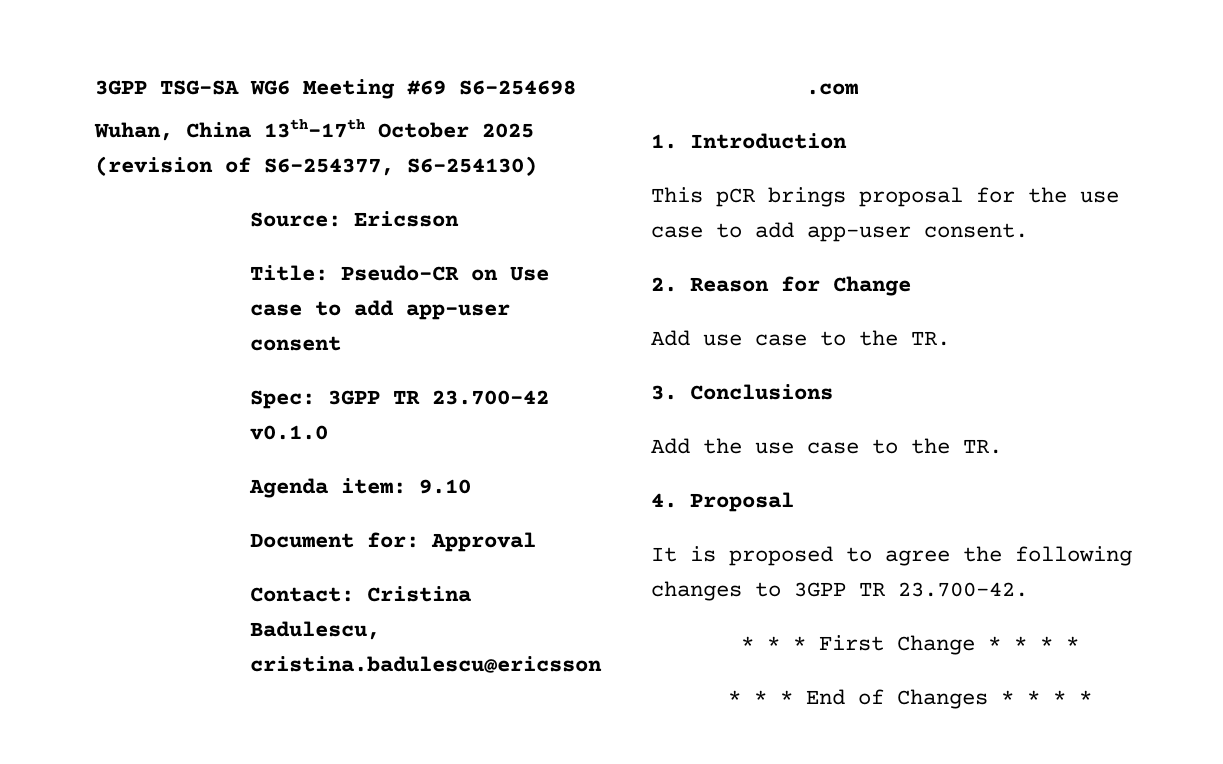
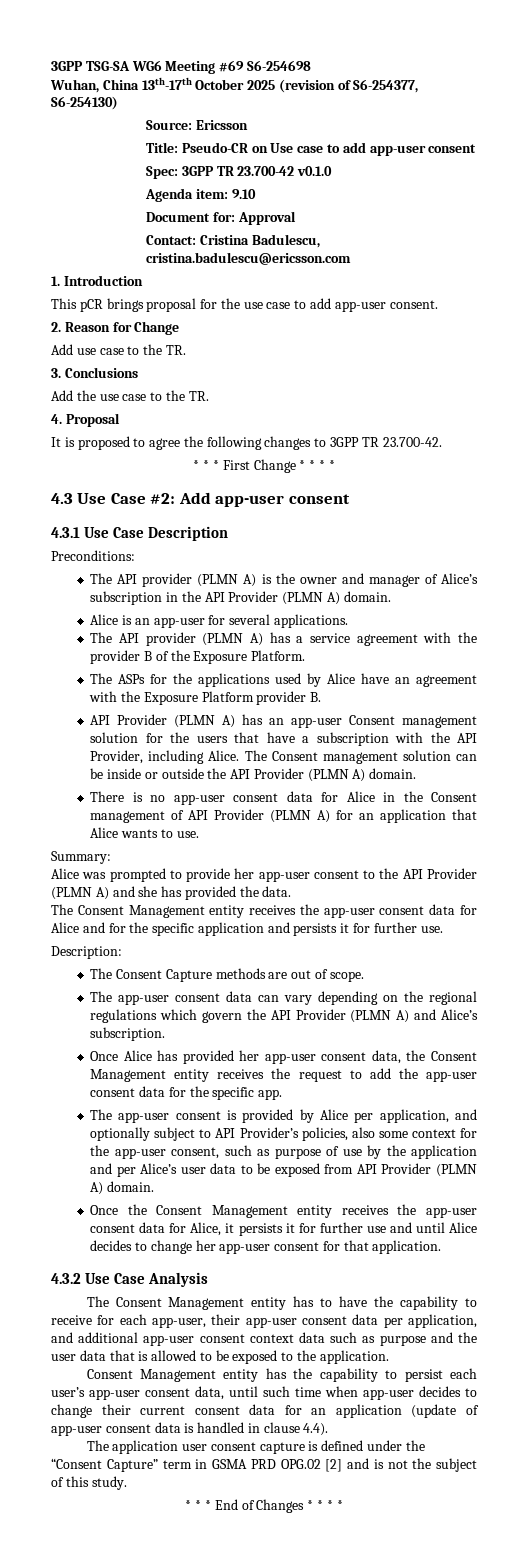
(1079, 643) none -> [51,492,350,507] [51,526,229,541] [51,550,135,561] [90,573,478,587] [90,591,391,605] [90,614,348,628] [90,632,477,646] [90,650,306,664] [90,673,478,687] [89,691,322,705] [90,714,477,728] [90,732,478,746] [90,750,477,764] [90,768,417,782] [90,791,478,805] [90,809,478,823] [90,827,199,838] [51,851,111,864] [51,868,477,882] [51,886,292,900] [51,904,477,918] [51,922,443,936] [51,946,122,959] [90,968,364,982] [90,991,478,1005] [90,1009,478,1023] [90,1027,166,1041] [90,1050,478,1064] [90,1068,478,1082] [90,1086,283,1100] [90,1109,478,1123] [90,1127,477,1141] [90,1145,478,1159] [90,1163,477,1177] [90,1181,154,1195] [90,1204,477,1218] [90,1222,477,1236] [90,1240,442,1254] [51,1272,209,1287] [86,1296,478,1310] [51,1314,477,1328] [51,1332,477,1346] [51,1350,389,1364] [86,1368,477,1382] [51,1386,477,1400] [51,1404,479,1418] [51,1422,329,1436] [86,1440,425,1454] [51,1458,477,1472] [51,1476,127,1490] // 4.3 Use Case #2: Add app-user consent // 4.3.1 Use Case Description // Preconditions: // The API provider (PLMN A) is the owner and manager of Alice’s subscription in the API Provider (PLMN A) domain. // Alice is an app-user for several applications. // The API provider (PLMN A) has a service agreement with the provider B of the Exposure Platform. // The ASPs for the applications used by Alice have an agreement with the Exposure Platform provider B. // API Provider (PLMN A) has an app-user Consent management solution for the users that have a subscription with the API Provider, including Alice. The Consent management solution can be inside or outside the API Provider (PLMN A) domain. // There is no app-user consent data for Alice in the Consent management of API Provider (PLMN A) for an application that Alice wants to use. // Summary: // Alice was prompted to provide her app-user consent to the API Provider (PLMN A) and she has provided the data. // The Consent Management entity receives the app-user consent data for Alice and for the specific application and persists it for further use. // Description: // The Consent Capture methods are out of scope. // The app-user consent data can vary depending on the regional regulations which govern the API Provider (PLMN A) and Alice’s subscription. // Once Alice has provided her app-user consent data, the Consent Management entity receives the request to add the app-user consent data for the specific app. // The app-user consent is provided by Alice per application, and optionally subject to API Provider’s policies, also some context for the app-user consent, such as purpose of use by the application and per Alice’s user data to be exposed from API Provider (PLMN A) domain. // Once the Consent Management entity receives the app-user consent data for Alice, it persists it for further use and until Alice decides to change her app-user consent for that application. // 4.3.2 Use Case Analysis // The Consent Management entity has to have the capability to receive for each app-user, their app-user consent data per application, and additional app-user consent context data such as purpose and the user data that is allowed to be exposed to the application. // Consent Management entity has the capability to persist each user’s app-user consent data, until such time when app-user decides to change their current consent data for an application (update of app-user consent data is handled in clause 4.4). // The application user consent capture is defined under the “Consent Capture” term in GSMA PRD OPG.02 [2] and is not the subject of this study.

